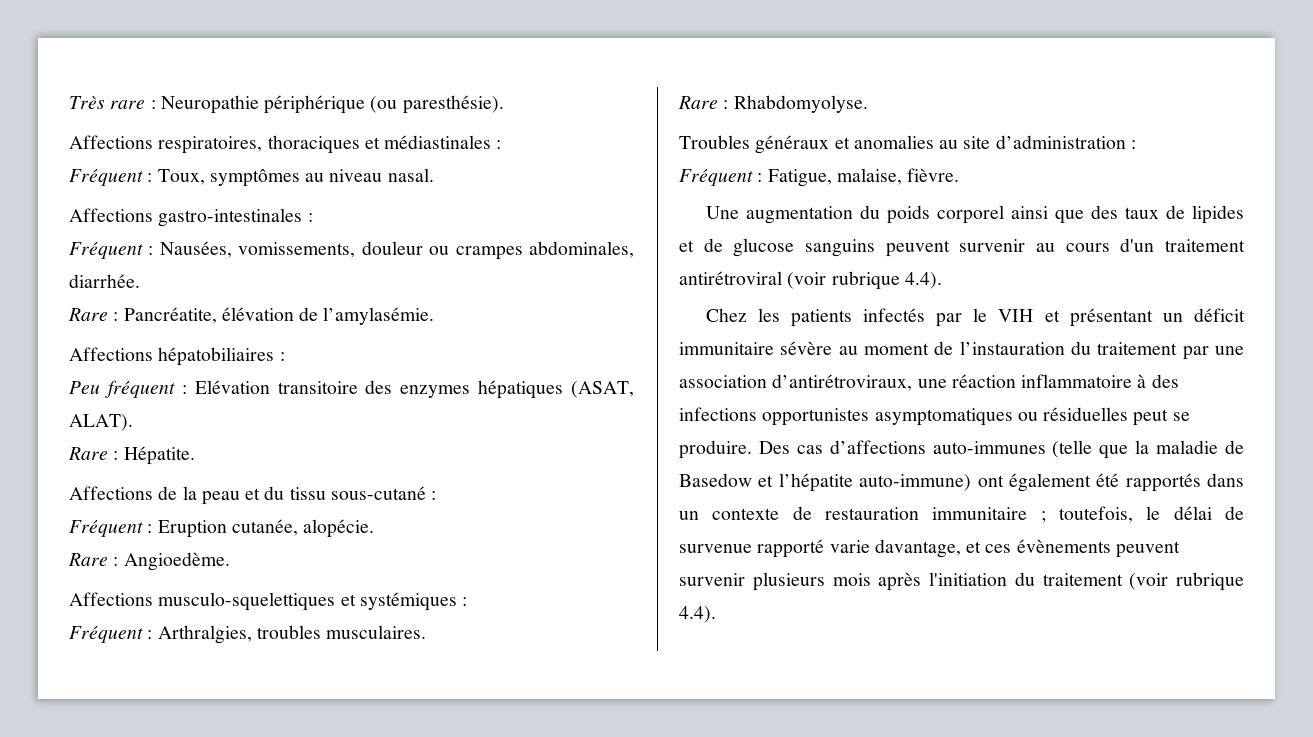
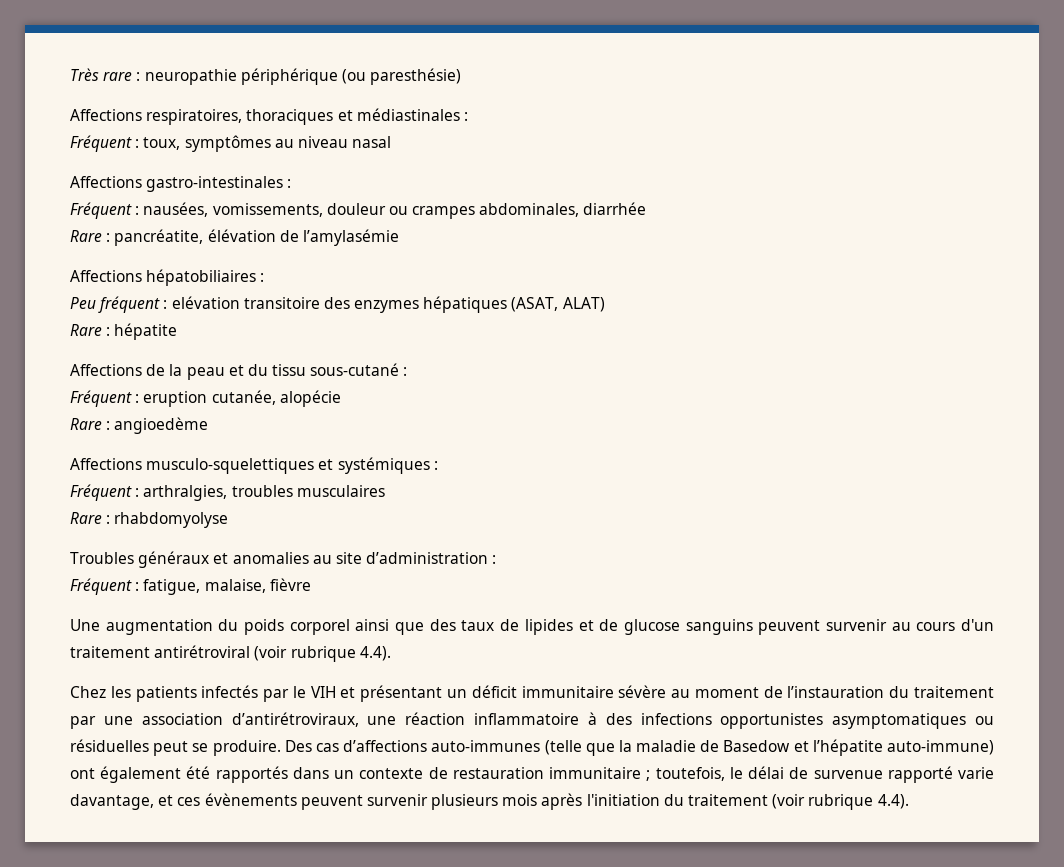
[160,95,259,114] Neuropathie -> [144,69,237,85] neuropathie
[402,95,504,114] paresthésie). -> [370,68,462,85] paresthésie)
[157,169,205,185] Toux, -> [143,137,181,150] toux,
[387,168,434,182] nasal. -> [352,136,392,148] nasal
[159,241,232,258] Nausées, -> [143,202,209,217] nausées,
[69,274,140,288] [68,307,217,324] diarrhée. // Rare : Pancréatite, -> [583,202,647,215] [70,229,204,246] diarrhée // Rare : pancréatite,
[323,307,435,325] l’amylasémie. -> [302,229,399,246] l’amylasémie
[194,380,270,394] Elévation -> [171,296,240,309] elévation
[69,414,133,431] [68,446,195,465] ALAT). // Rare : Hépatite. -> [562,297,605,312] [70,323,178,340] ALAT) // Rare : hépatite
[157,519,375,538] [68,552,230,571] Eruption cutanée, alopécie. // Rare : Angioedème. -> [143,390,341,407] [70,417,209,434] eruption cutanée, alopécie // Rare : angioedème
[157,625,427,644] [678,95,868,113] Arthralgies, troubles musculaires. // Rare : Rhabdomyolyse. -> [143,485,385,501] [70,512,229,528] arthralgies, troubles musculaires // Rare : rhabdomyolyse
[767,168,960,187] Fatigue, malaise, fièvre. -> [143,578,311,595] fatigue, malaise, fièvre

